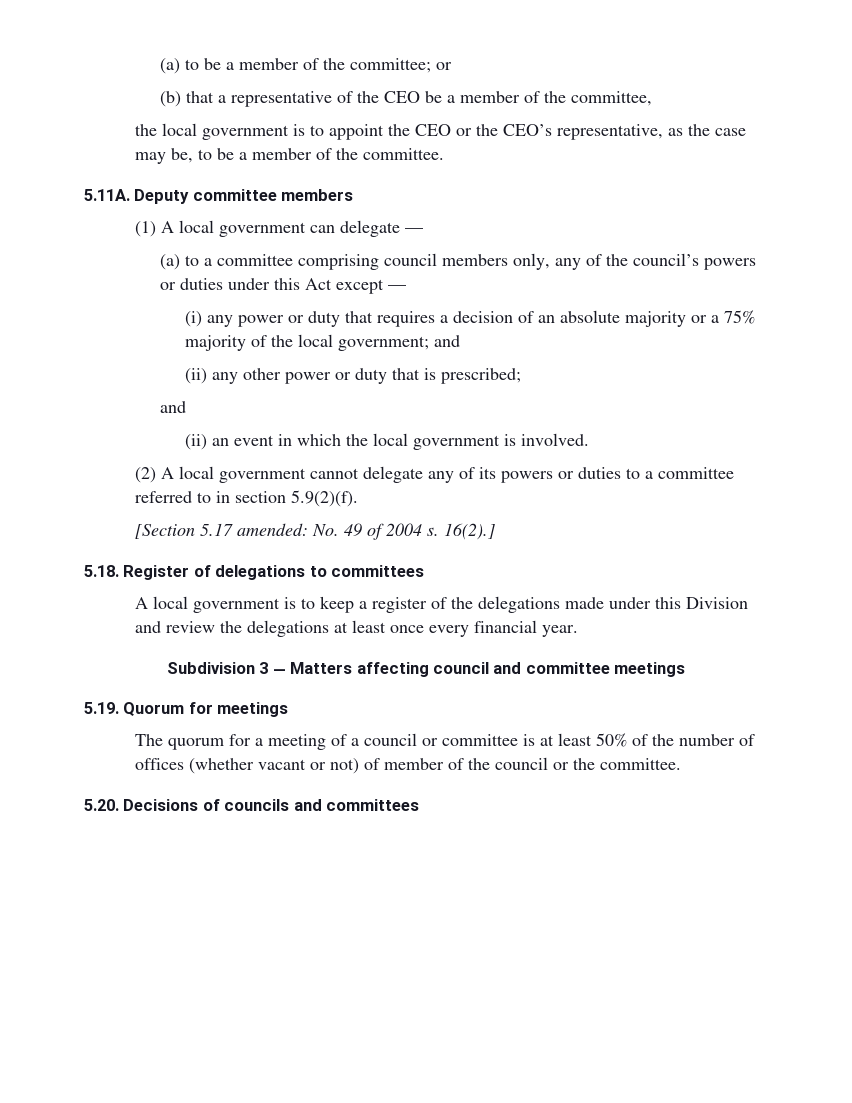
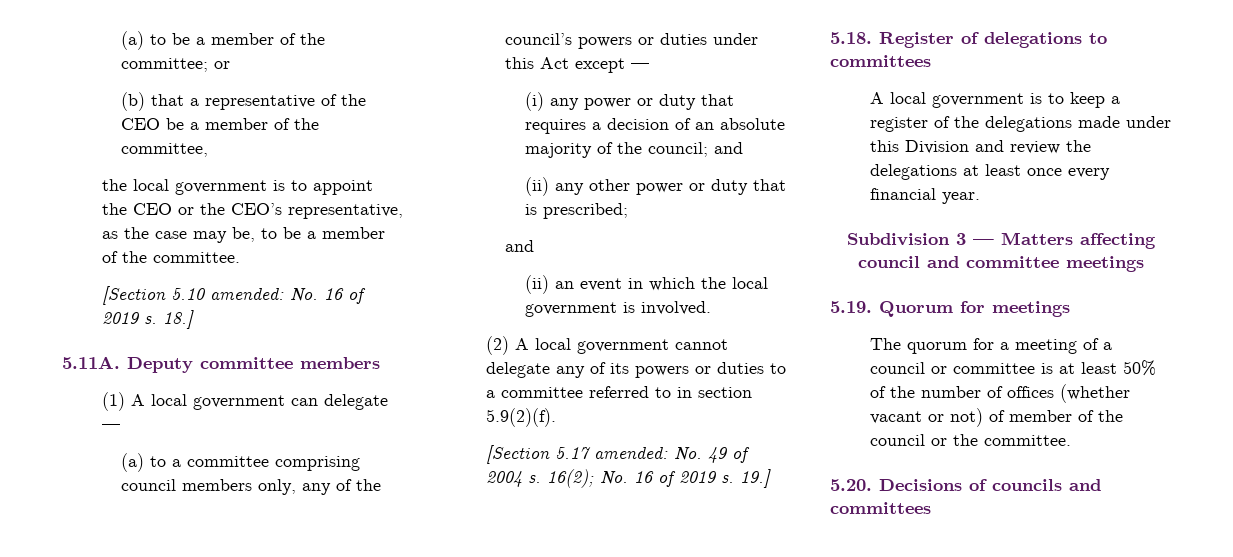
(444, 154) none -> [101,286,366,305] [101,310,194,329] // [Section 5.10 amended: No. 16 of 2019 s. 18.]
[691,310,756,324] [185,334,430,351] or a 75% majority of the local government; -> [597,142,709,157] of the council;
[443,523,495,540] 16(2).] -> [546,469,771,488] 16(2); No. 16 of 2019 s. 19.]

